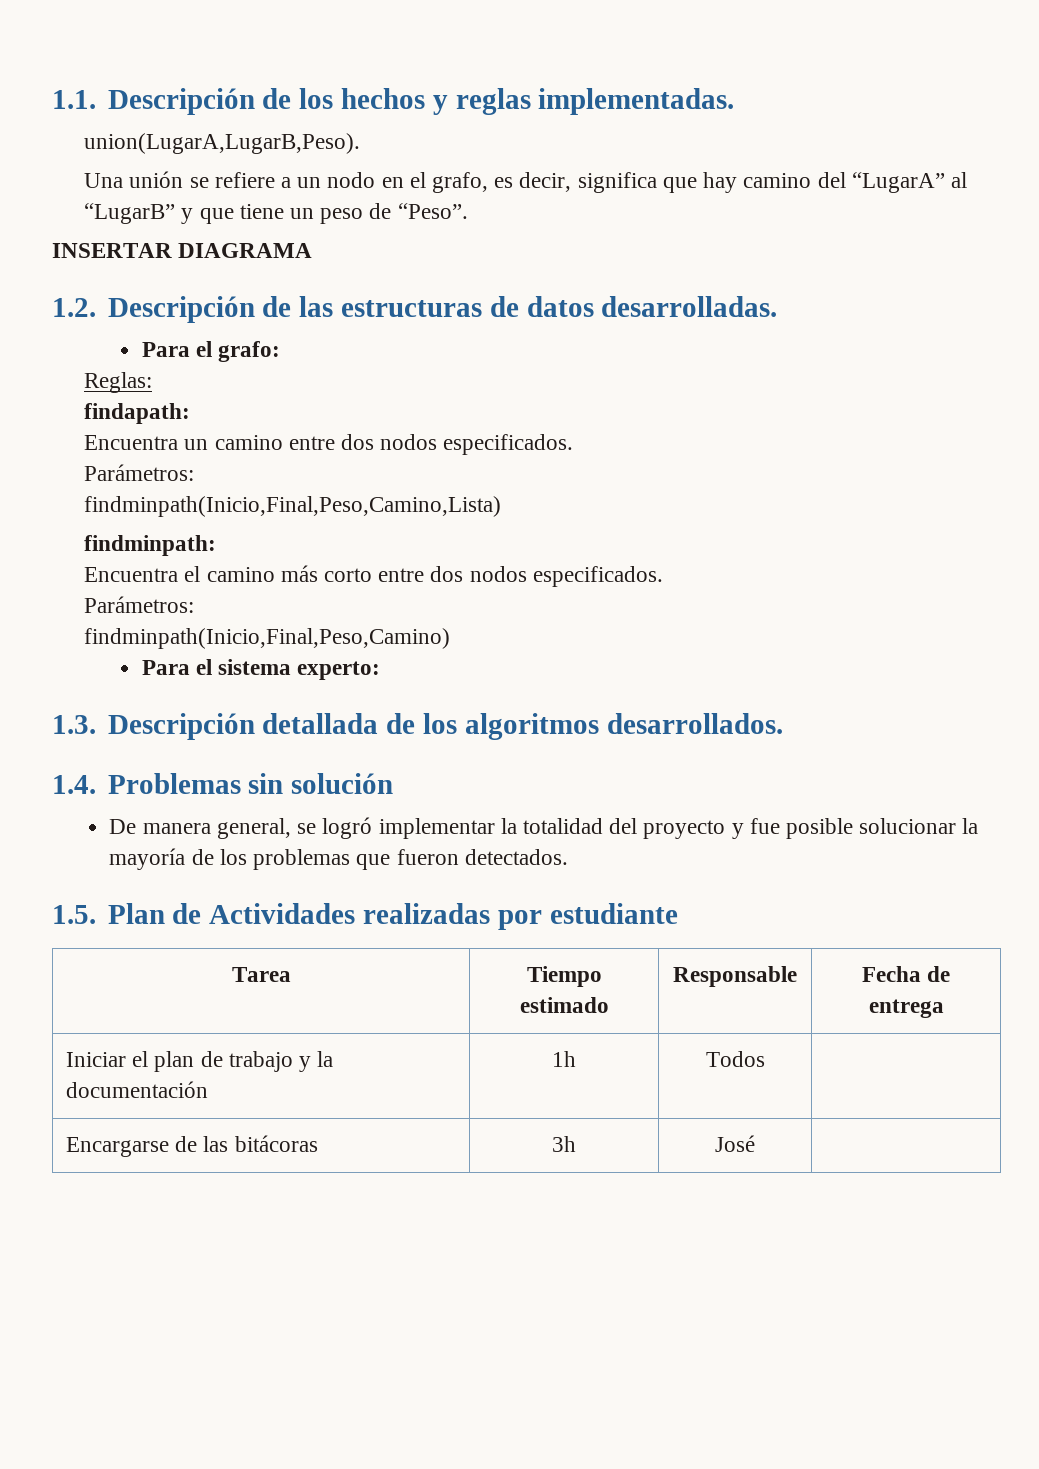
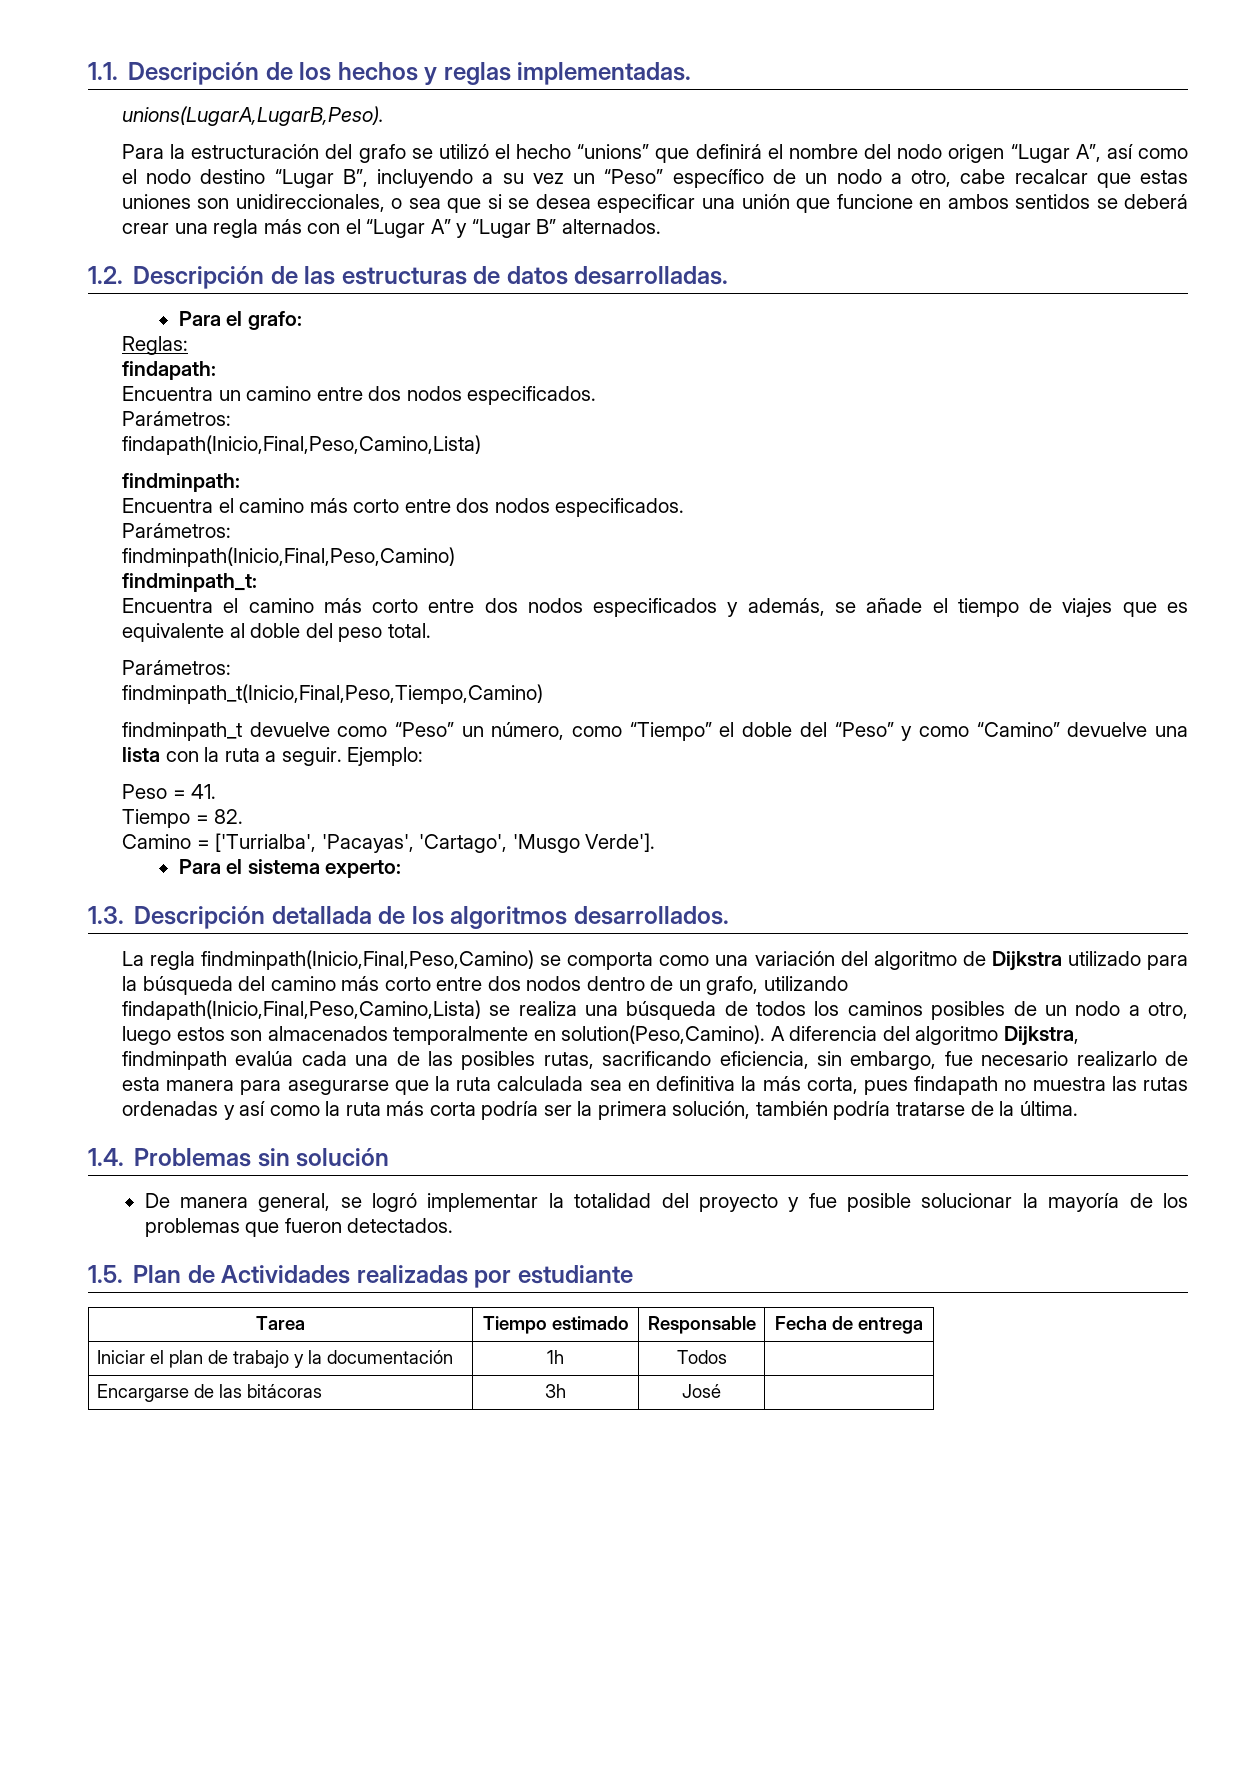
[84,133,361,154] [84,171,967,193] [84,203,468,224] [52,243,313,258] union(LugarA,LugarB,Peso). // Una unión se refiere a un nodo en el grafo, es decir, significa que hay camino del “LugarA” al “LugarB” y que tiene un peso de “Peso”. // INSERTAR DIAGRAMA -> [121,106,384,126] [121,144,1189,163] [121,169,1189,188] [121,194,1188,213] [121,219,661,238] unions(LugarA,LugarB,Peso). // Para la estructuración del grafo se utilizó el hecho “unions” que definirá el nombre del nodo origen “Lugar A”, así como el nodo destino “Lugar B”, incluyendo a su vez un “Peso” específico de un nodo a otro, cabe recalcar que estas uniones son unidireccionales, o sea que si se desea especificar una unión que funcione en ambos sentidos se deberá crear una regla más con el “Lugar A” y “Lugar B” alternados.
[84,496,502,517] findminpath(Inicio,Final,Peso,Camino,Lista) -> [121,435,481,455] findapath(Inicio,Final,Peso,Camino,Lista)
(451, 638) none -> [121,573,257,592] [121,598,1188,617] [121,623,431,642] [121,660,231,675] [121,684,543,704] [121,722,1189,741] [121,747,424,766] [121,784,217,799] [121,809,244,828] [121,833,656,853] // findminpath_t: // Encuentra el camino más corto entre dos nodos especificados y además, se añade el tiempo de viajes que es equivalente al doble del peso total. // Parámetros: // findminpath_t(Inicio,Final,Peso,Tiempo,Camino) // findminpath_t devuelve como “Peso” un número, como “Tiempo” el doble del “Peso” y como “Camino” devuelve una lista con la ruta a seguir. Ejemplo: // Peso = 41. // Tiempo = 82. // Camino = ['Turrialba', 'Pacayas', 'Cartago', 'Musgo Verde'].
(783, 723) none -> [121,950,1189,971] [121,976,848,995] [121,1000,1189,1020] [121,1025,1079,1046] [121,1051,1188,1070] [121,1076,1189,1095] [121,1101,1078,1120] // La regla findminpath(Inicio,Final,Peso,Camino) se comporta como una variación del algoritmo de Dijkstra utilizado para la búsqueda del camino más corto entre dos nodos dentro de un grafo, utilizando findapath(Inicio,Final,Peso,Camino,Lista) se realiza una búsqueda de todos los caminos posibles de un nodo a otro, luego estos son almacenados temporalmente en solution(Peso,Camino). A diferencia del algoritmo Dijkstra, findminpath evalúa cada una de las posibles rutas, sacrificando eficiencia, sin embargo, fue necesario realizarlo de esta manera para asegurarse que la ruta calculada sea en definitiva la más corta, pues findapath no muestra las rutas ordenadas y así como la ruta más corta podría ser la primera solución, también podría tratarse de la última.

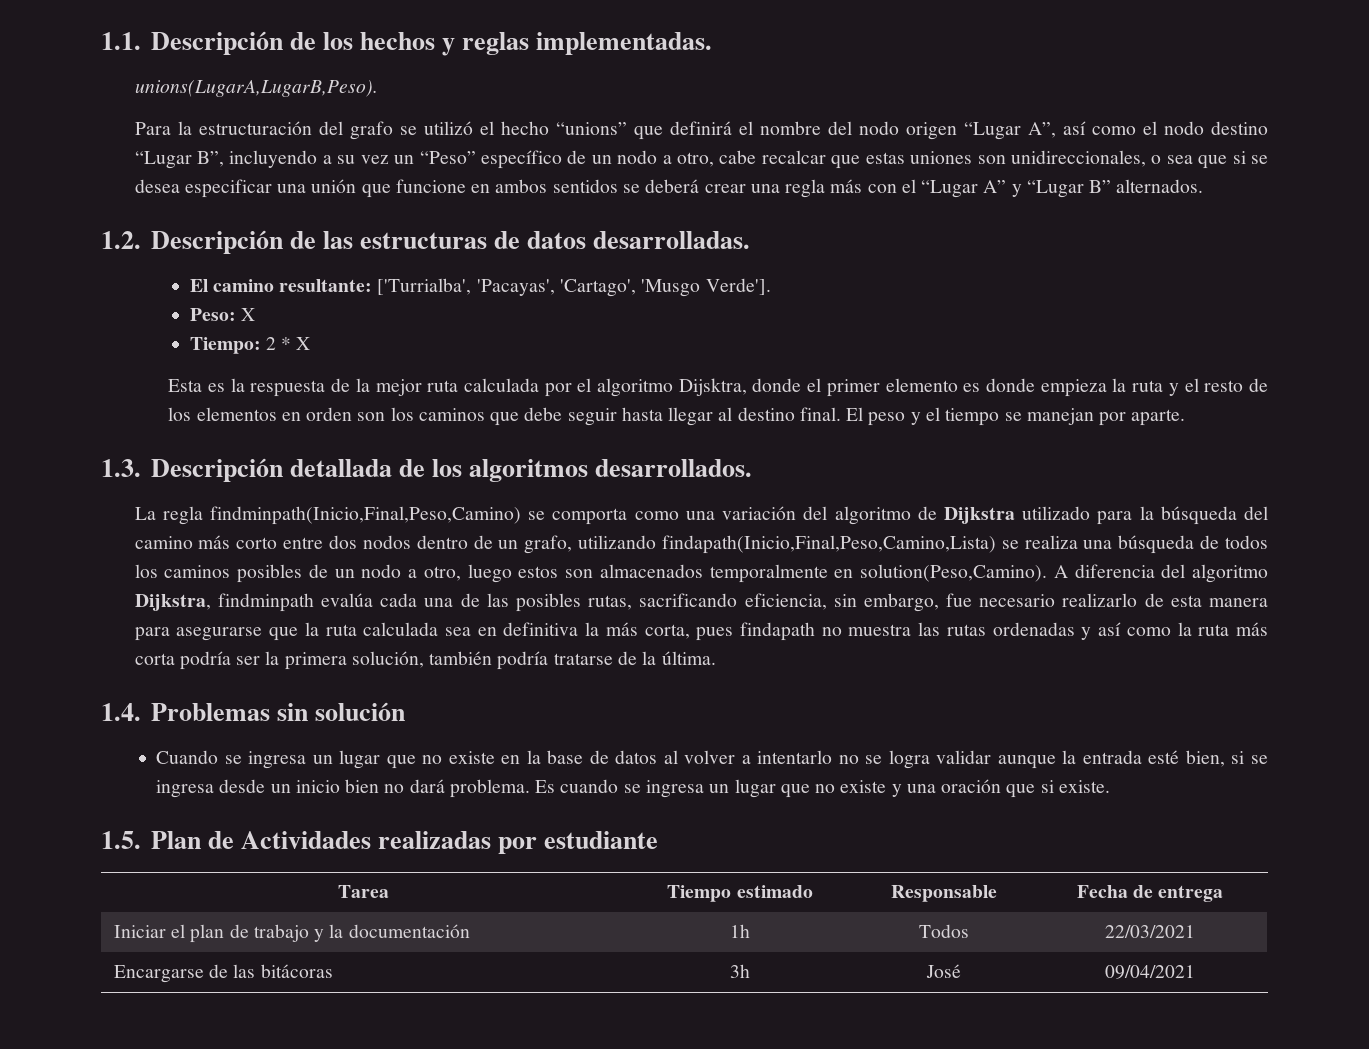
[178,311,302,330] [121,336,188,355] [121,361,216,380] [121,386,597,405] [121,411,231,426] [121,435,481,455] [121,473,240,492] [121,498,685,517] [121,523,231,538] [121,547,455,567] [121,573,257,592] [121,598,1188,617] [121,623,431,642] [121,660,231,675] [121,684,543,704] [121,722,1189,741] [121,747,424,766] [121,784,217,799] [121,809,244,828] [121,834,210,849] Para el grafo: // Reglas: // findapath: // Encuentra un camino entre dos nodos especificados. // Parámetros: // findapath(Inicio,Final,Peso,Camino,Lista) // findminpath: // Encuentra el camino más corto entre dos nodos especificados. // Parámetros: // findminpath(Inicio,Final,Peso,Camino) // findminpath_t: // Encuentra el camino más corto entre dos nodos especificados y además, se añade el tiempo de viajes que es equivalente al doble del peso total. // Parámetros: // findminpath_t(Inicio,Final,Peso,Tiempo,Camino) // findminpath_t devuelve como “Peso” un número, como “Tiempo” el doble del “Peso” y como “Camino” devuelve una lista con la ruta a seguir. Ejemplo: // Peso = 41. // Tiempo = 82. // Camino = -> [189,279,373,292] El camino resultante:
[178,859,402,878] Para el sistema experto: -> [189,308,255,321] [189,337,311,354] [168,378,1268,397] [168,407,1186,426] Peso: X // Tiempo: 2 * X // Esta es la respuesta de la mejor ruta calculada por el algoritmo Dijsktra, donde el primer elemento es donde empieza la ruta y el resto de los elementos en orden son los caminos que debe seguir hasta llegar al destino final. El peso y el tiempo se manejan por aparte.
[144,1193,1188,1212] [144,1218,454,1237] De manera general, se logró implementar la totalidad del proyecto y fue posible solucionar la mayoría de los problemas que fueron detectados. -> [156,750,1269,769] [156,779,1110,798] Cuando se ingresa un lugar que no existe en la base de datos al volver a intentarlo no se logra validar aunque la entrada esté bien, si se ingresa desde un inicio bien no dará problema. Es cuando se ingresa un lugar que no existe y una oración que si existe.
(727, 1357) none -> [1105,925,1195,938] 22/03/2021
(721, 1391) none -> [1105,965,1195,979] 09/04/2021

